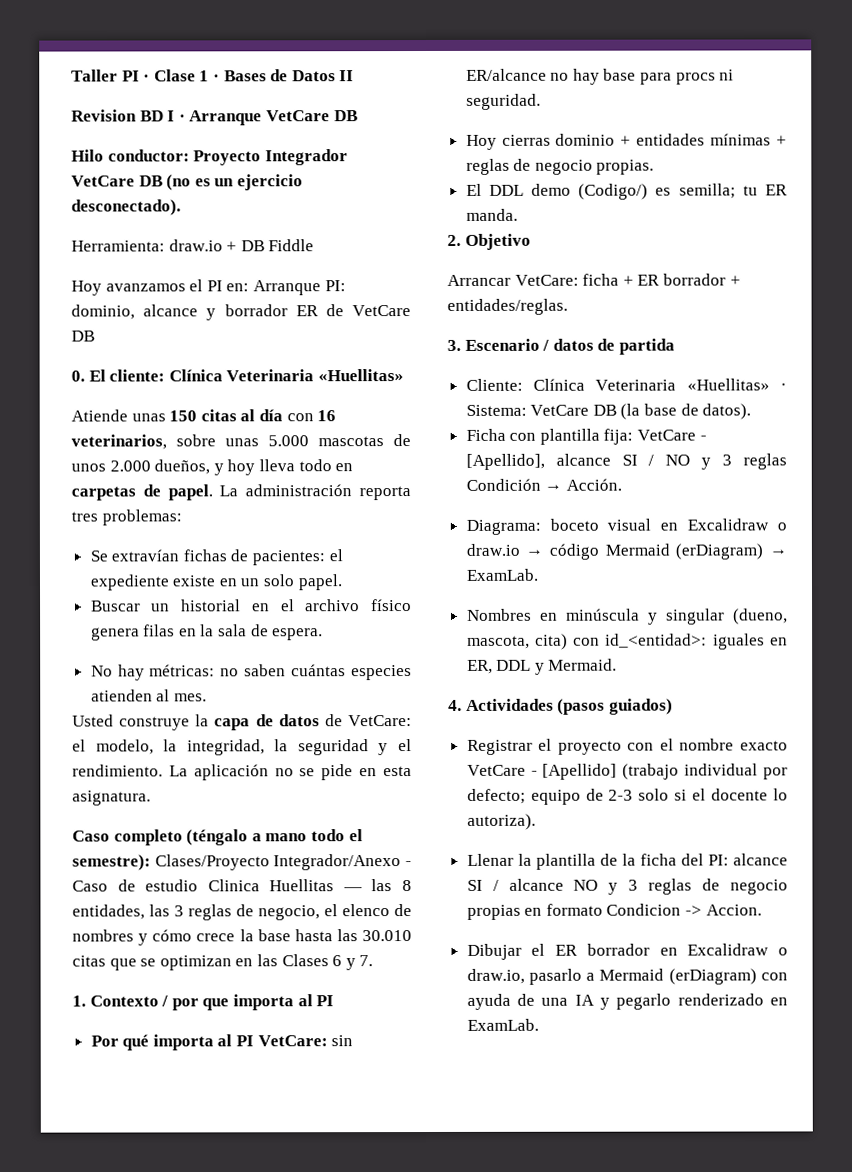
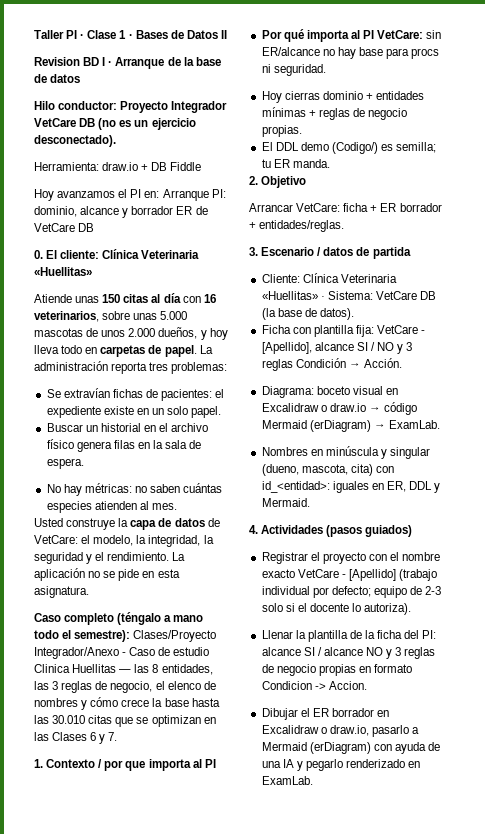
[265,110,358,122] VetCare DB -> [167,57,221,66] [34,74,81,83] de la base de datos

